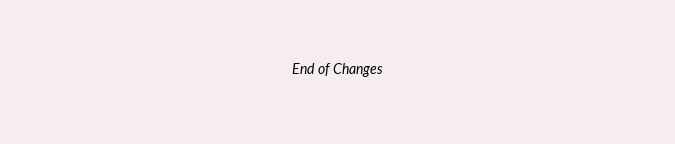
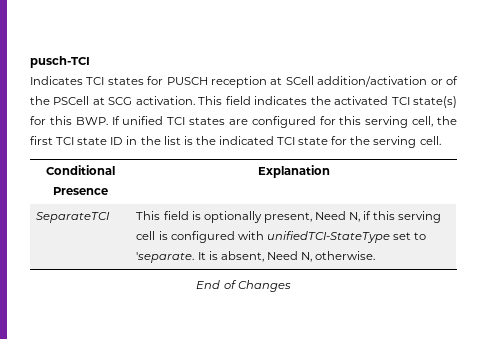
(292, 68) none -> [30,56,90,68] [30,76,458,88] [30,96,457,108] [30,116,458,128] [30,136,441,148] [46,165,115,175] [53,187,108,195] [257,165,330,178] [36,212,111,223] [136,211,442,223] [136,231,427,243] [136,251,376,263] pusch-TCI // Indicates TCI states for PUSCH reception at SCell addition/activation or of the PSCell at SCG activation. This field indicates the activated TCI state(s) for this BWP. If unified TCI states are configured for this serving cell, the first TCI state ID in the list is the indicated TCI state for the serving cell. // Conditional Presence | Explanation // SeparateTCI | This field is optionally present, Need N, if this serving cell is configured with unifiedTCI-StateType set to 'separate. It is absent, Need N, otherwise. //

